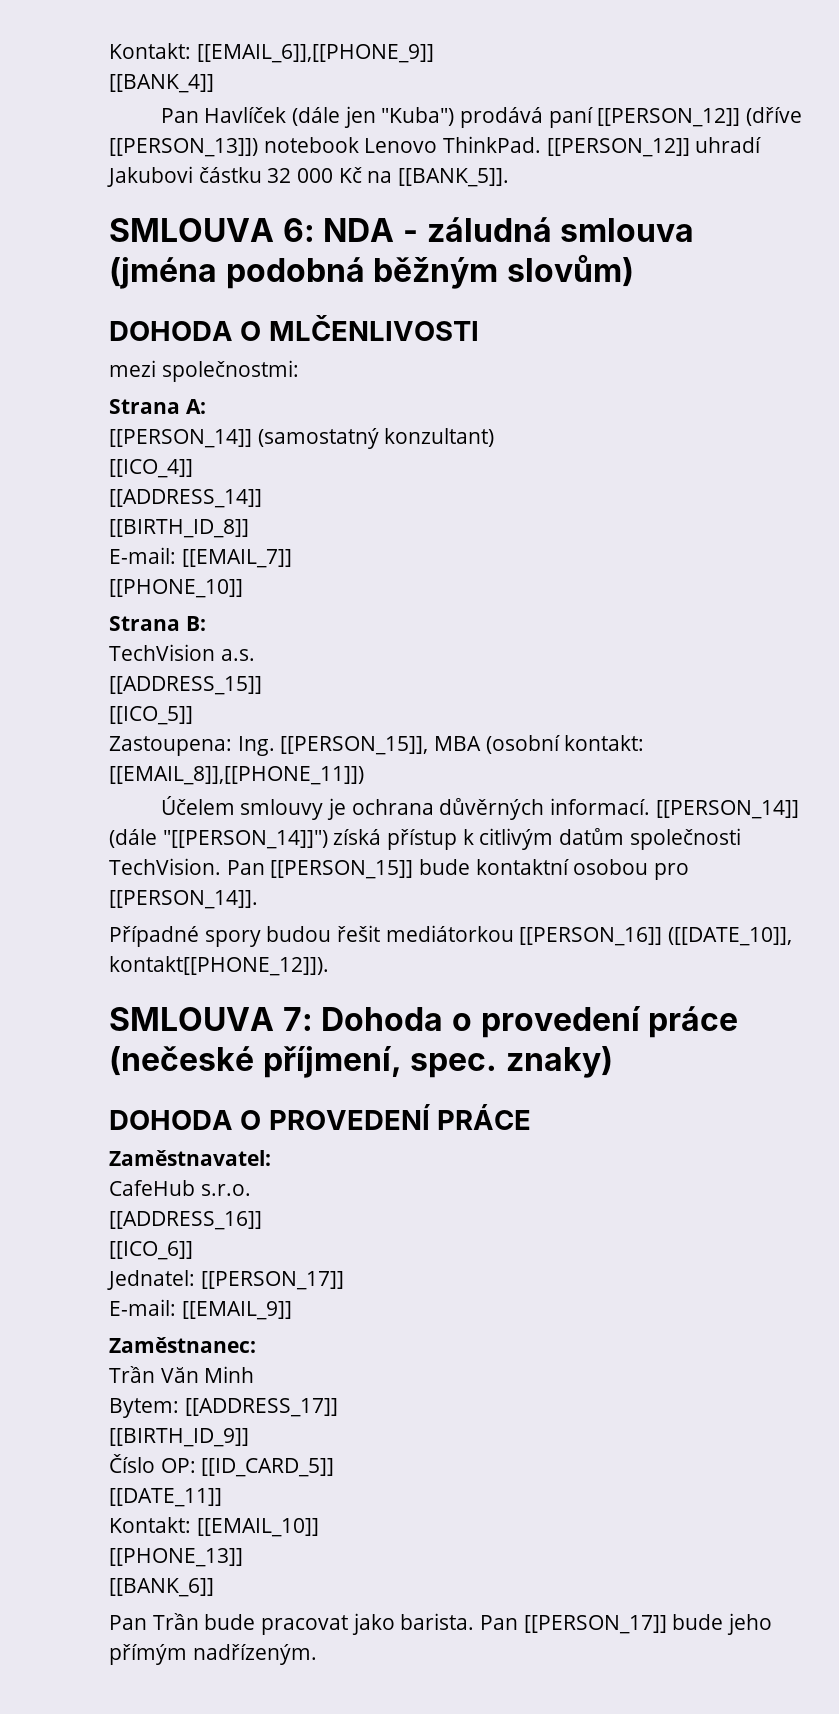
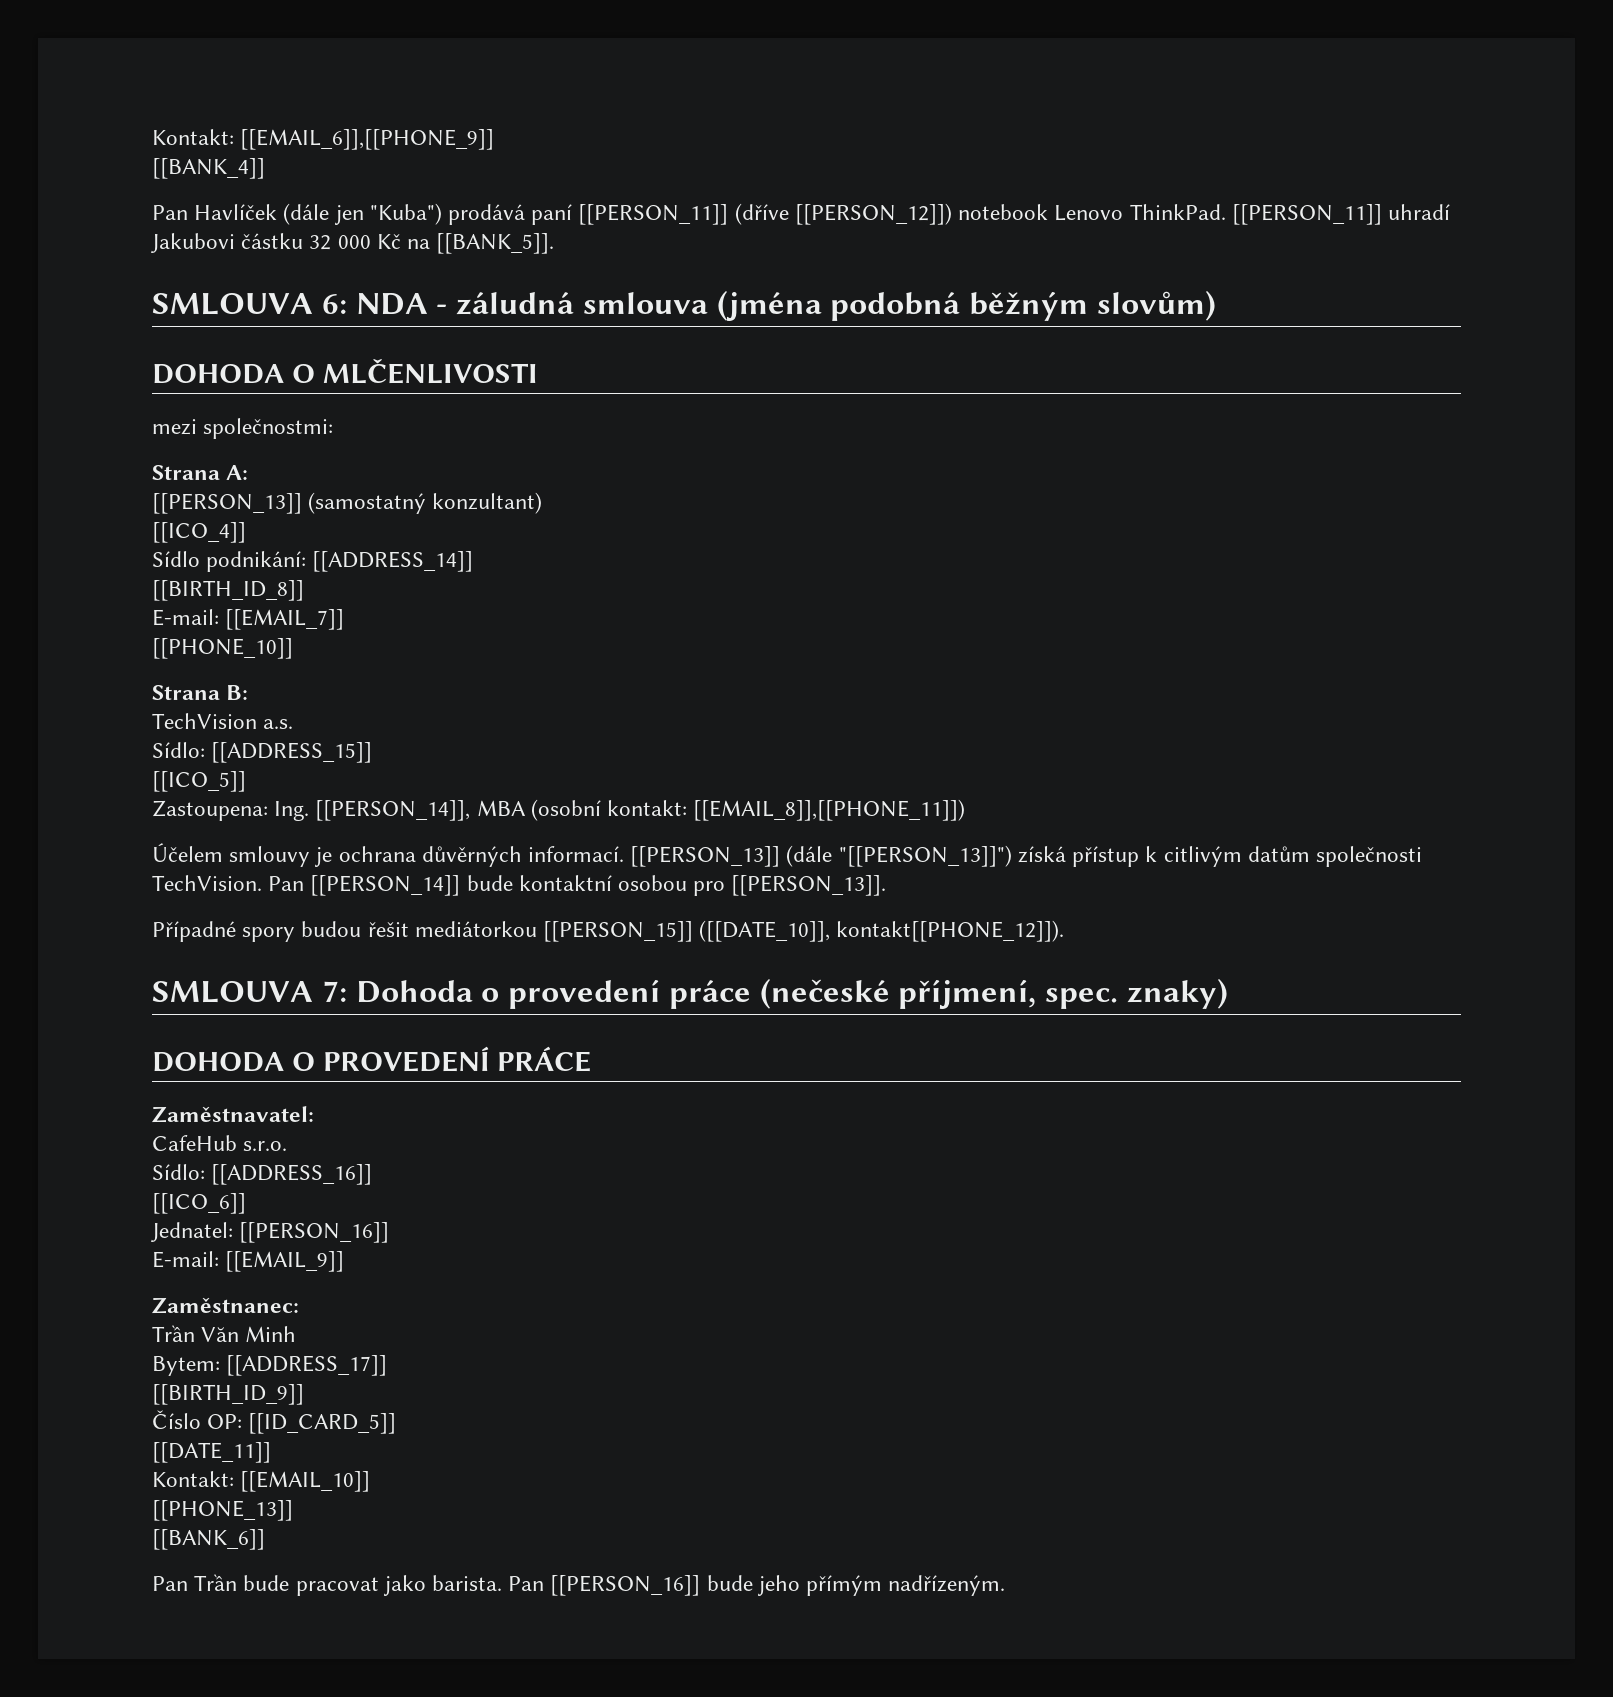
[597,107,803,127] [109,138,258,157] [[PERSON_12]] (dříve [[PERSON_13]]) -> [578,203,952,225] [[PERSON_11]] (dříve [[PERSON_12]])
[546,138,690,157] [[PERSON_12]] -> [1231,204,1382,225] [[PERSON_11]]
[109,429,252,448] [[PERSON_14]] -> [152,493,302,514] [[PERSON_13]]
(193, 468) none -> [152,551,307,572] Sídlo podnikání:
(255, 655) none -> [152,742,205,758] Sídlo:
[280,736,429,755] [[PERSON_15]], -> [315,800,471,821] [[PERSON_14]],
[655,800,799,819] [109,829,328,849] [[PERSON_14]] (dále "[[PERSON_14]]") -> [630,845,1012,867] [[PERSON_13]] (dále "[[PERSON_13]]")
[270,860,414,879] [[PERSON_15]] -> [310,875,461,896] [[PERSON_14]]
[109,890,258,909] [[PERSON_14]]. -> [731,875,887,896] [[PERSON_13]].
[519,927,663,946] [[PERSON_16]] -> [543,921,694,942] [[PERSON_15]]
(251, 1190) none -> [152,1164,205,1180] Sídlo:
[200,1271,344,1290] [[PERSON_17]] -> [239,1222,390,1243] [[PERSON_16]]
[523,1615,667,1634] [[PERSON_17]] -> [550,1575,701,1596] [[PERSON_16]]

